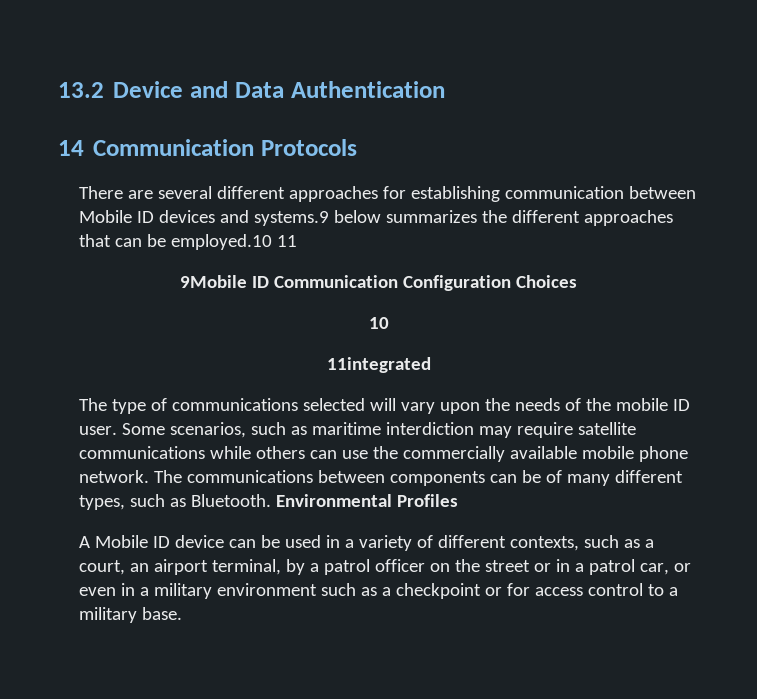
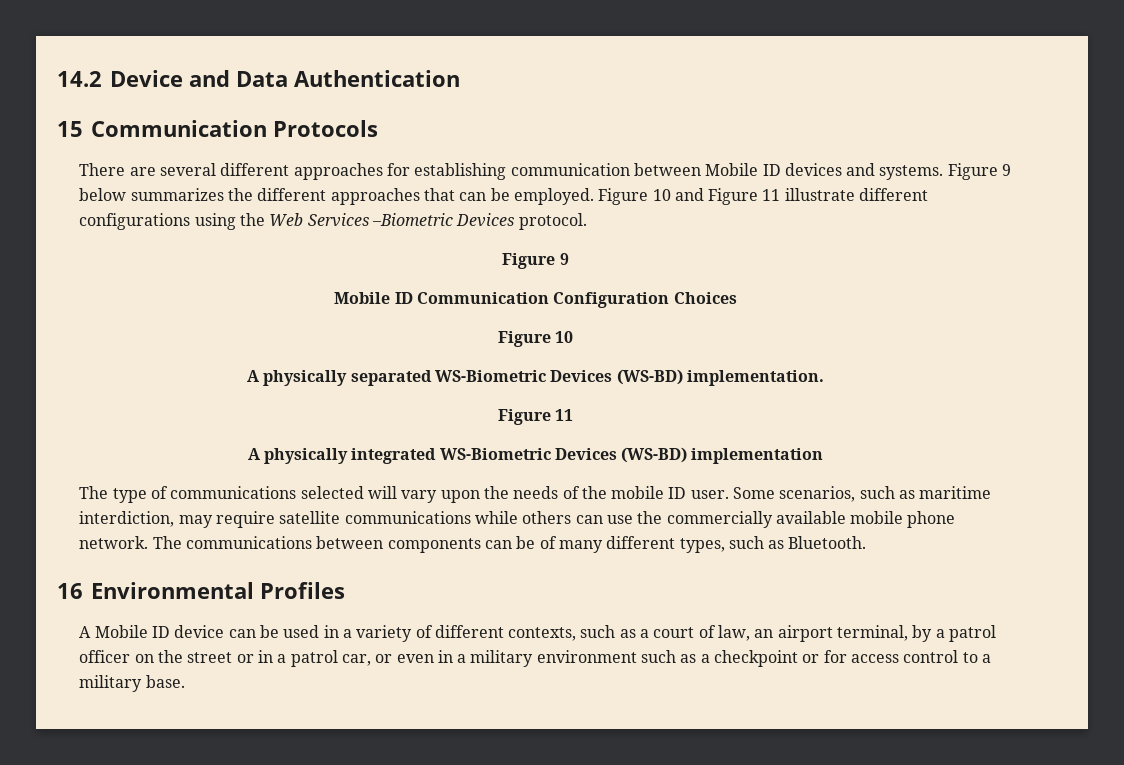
[58,82,104,98] 13.2 -> [57,71,102,87] 14.2
[58,140,84,156] 14 -> [57,121,83,137] 15
[254,211,330,226] systems.9 -> [879,163,1012,180] systems. Figure 9
[171,234,298,250] [180,275,248,288] employed.10 11 // 9Mobile -> [513,188,929,205] [79,213,587,230] [502,253,569,269] [334,292,391,304] employed. Figure 10 and Figure 11 illustrate different configurations using the Web Services –Biometric Devices protocol. // Figure 9 // Mobile
(577, 281) none -> [497,331,551,347] Figure
[326,357,431,373] 11integrated -> [247,369,824,386] [497,409,574,425] [247,447,824,464] A physically separated WS-Biometric Devices (WS-BD) implementation. // Figure 11 // A physically integrated WS-Biometric Devices (WS-BD) implementation
[386,422,475,435] interdiction -> [79,511,175,527] interdiction,
(272, 500) none -> [57,583,83,599] // 16
[79,560,126,575] court, -> [653,625,751,641] court of law,

